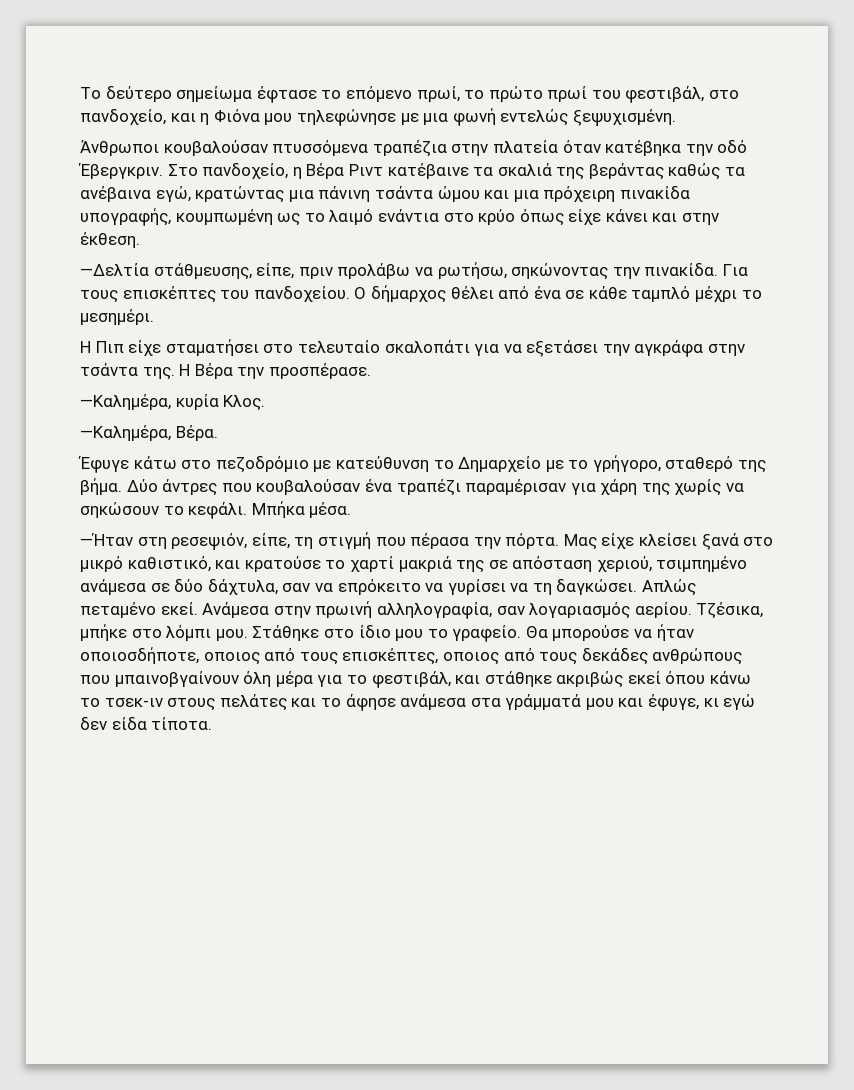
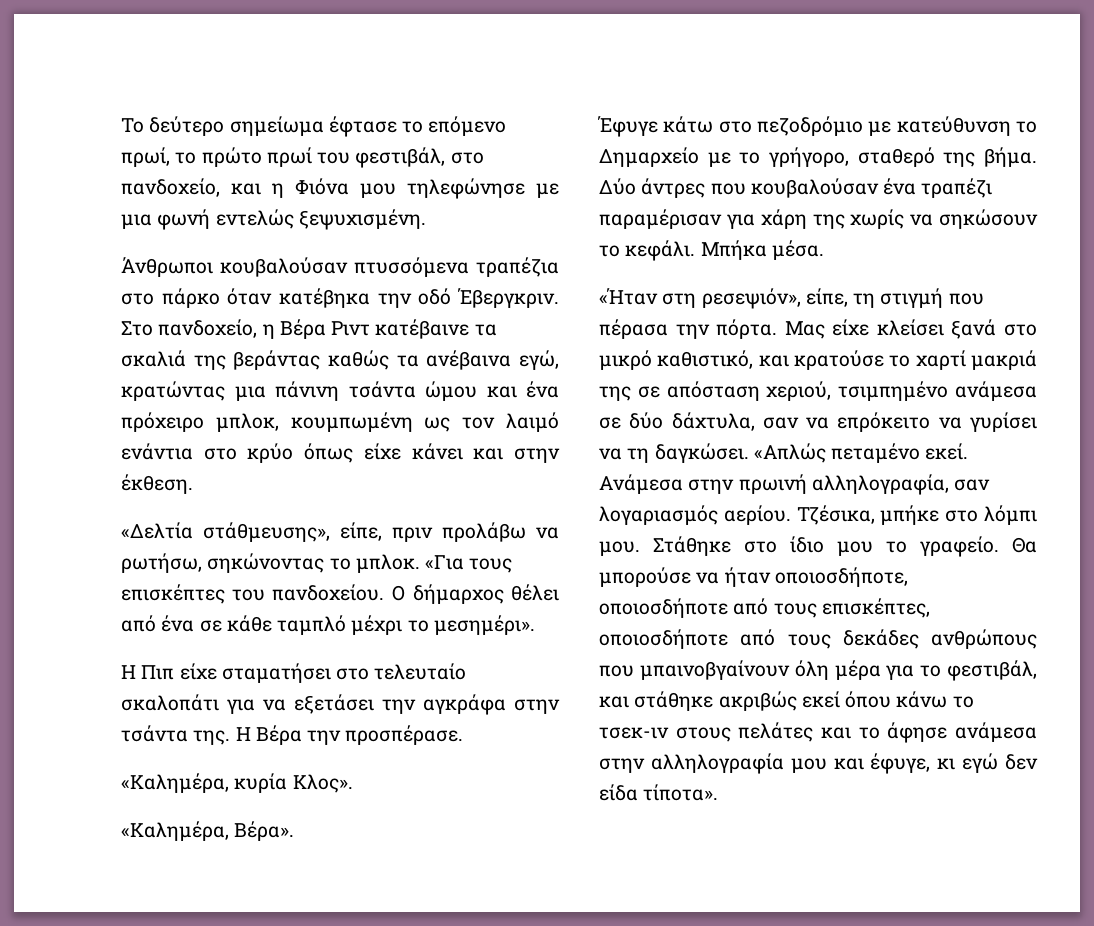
[451,140,558,156] στην πλατεία -> [121,288,220,308] στο πάρκο
[513,185,690,202] [80,208,171,226] μια πρόχειρη πινακίδα υπογραφής, -> [526,381,559,398] [121,412,279,432] ένα πρόχειρο μπλοκ,
[304,213,325,222] το -> [462,417,496,429] τον
[80,263,252,280] —Δελτία στάθμευσης, -> [121,522,330,542] «Δελτία στάθμευσης»,
[612,262,748,279] την πινακίδα. Για -> [329,554,465,573] το μπλοκ. «Για
[80,309,154,325] μεσημέρι. -> [433,615,535,635] μεσημέρι».
[80,394,266,411] [80,425,218,441] —Καλημέρα, κυρία Κλος. // —Καλημέρα, Βέρα. -> [121,773,353,793] [121,821,295,841] «Καλημέρα, κυρία Κλος». // «Καλημέρα, Βέρα».
[80,533,248,550] —Ήταν στη ρεσεψιόν, -> [599,288,801,309] «Ήταν στη ρεσεψιόν»,
[642,579,697,596] Απλώς -> [753,443,826,463] «Απλώς
[203,652,260,665] οποιος -> [599,598,728,618] οποιοσδήποτε
[442,652,499,665] οποιος -> [599,629,728,649] οποιοσδήποτε
[470,694,582,710] στα γράμματά -> [599,753,784,774] στην αλληλογραφία
[151,717,213,730] τίποτα. -> [643,784,719,801] τίποτα».

